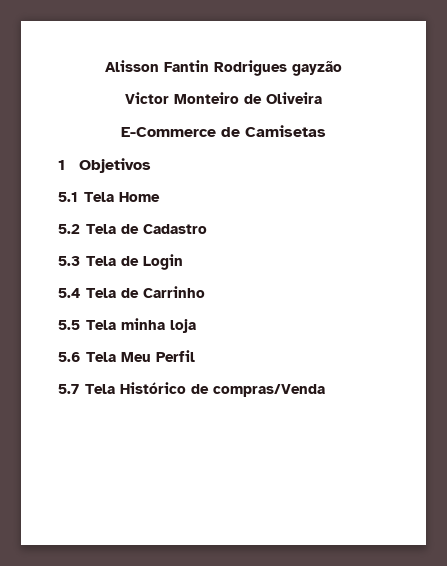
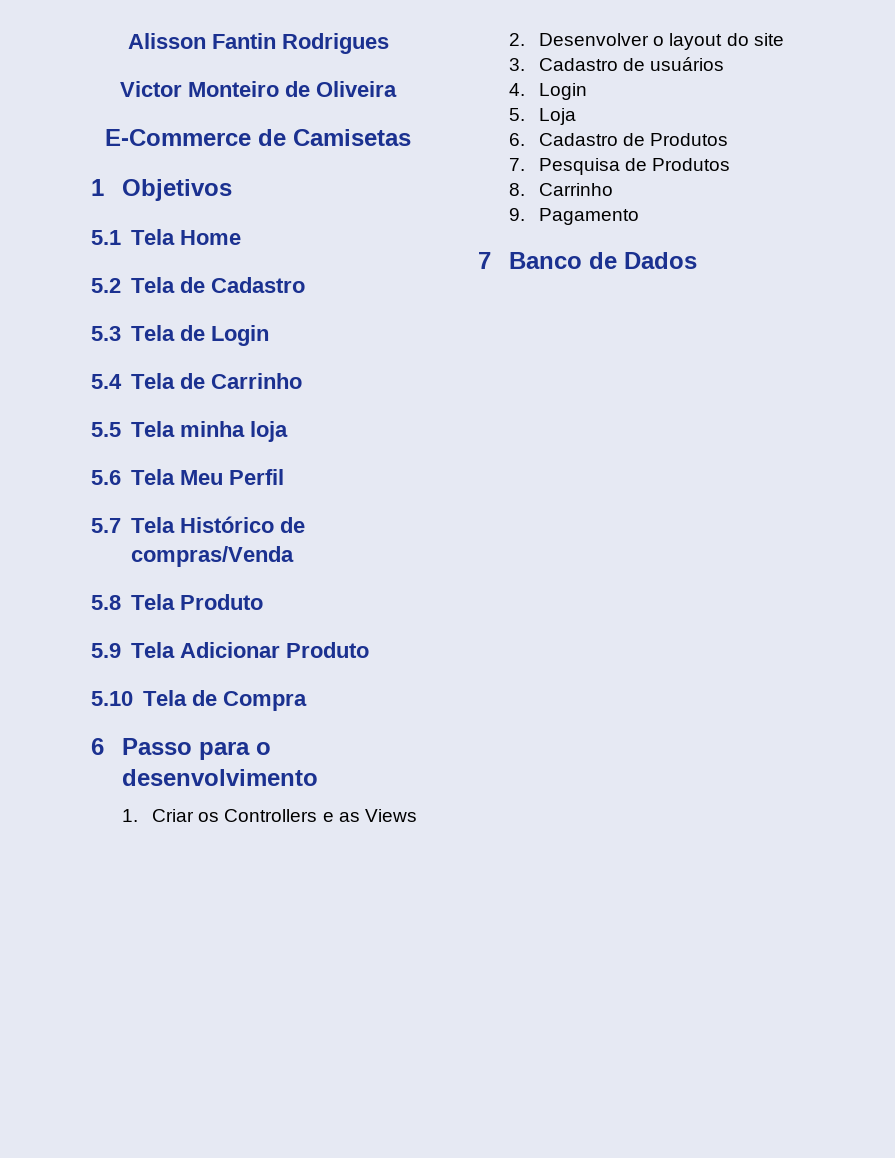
[292,61,342,76] gayzão -> (389, 43) none
(326, 390) none -> [91,594,263,610] [91,642,369,658] [91,690,307,711] [91,738,271,760] [121,769,318,786] [121,809,417,822] [508,33,784,50] [508,57,725,71] [508,83,588,100] [508,108,577,125] [508,133,729,146] [508,158,731,175] [508,183,614,196] [508,208,640,225] [478,252,697,269] // 5.8 Tela Produto // 5.9 Tela Adicionar Produto // 5.10 Tela de Compra // 6 Passo para o desenvolvimento // 1. Criar os Controllers e as Views // 2. Desenvolver o layout do site // 3. Cadastro de usuários // 4. Login // 5. Loja // 6. Cadastro de Produtos // 7. Pesquisa de Produtos // 8. Carrinho // 9. Pagamento // 7 Banco de Dados

